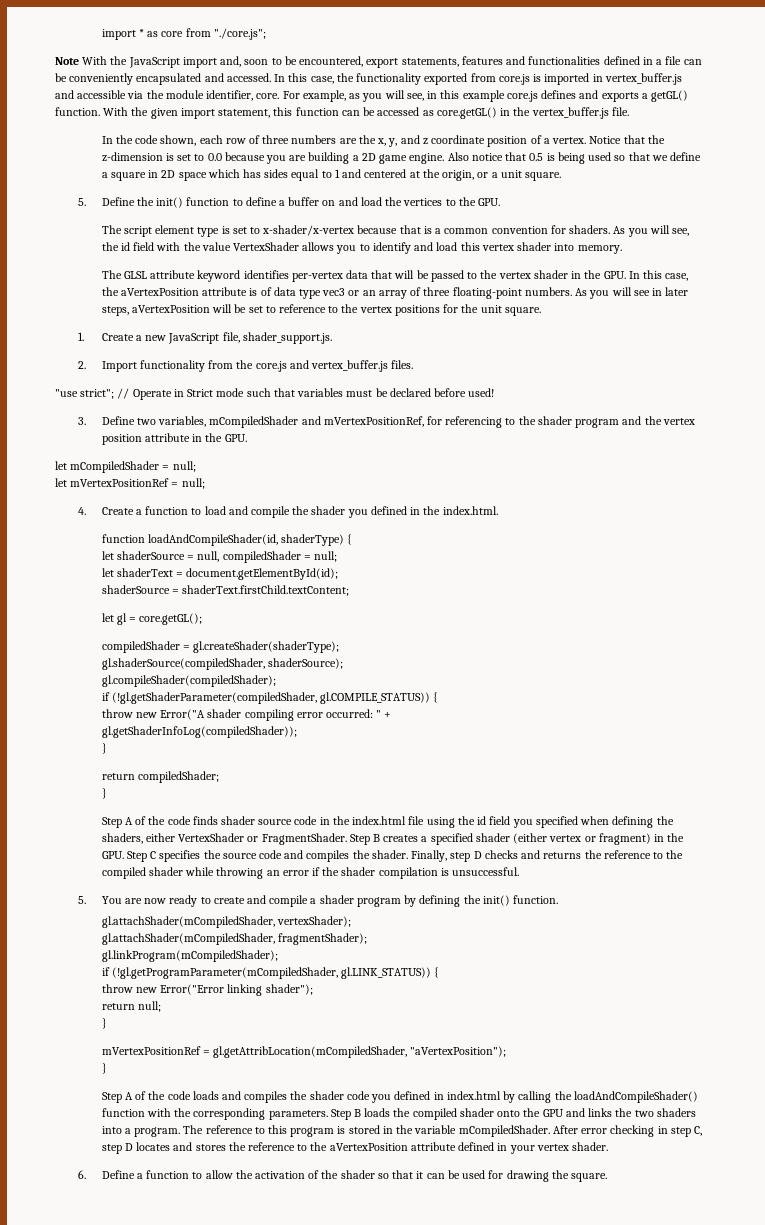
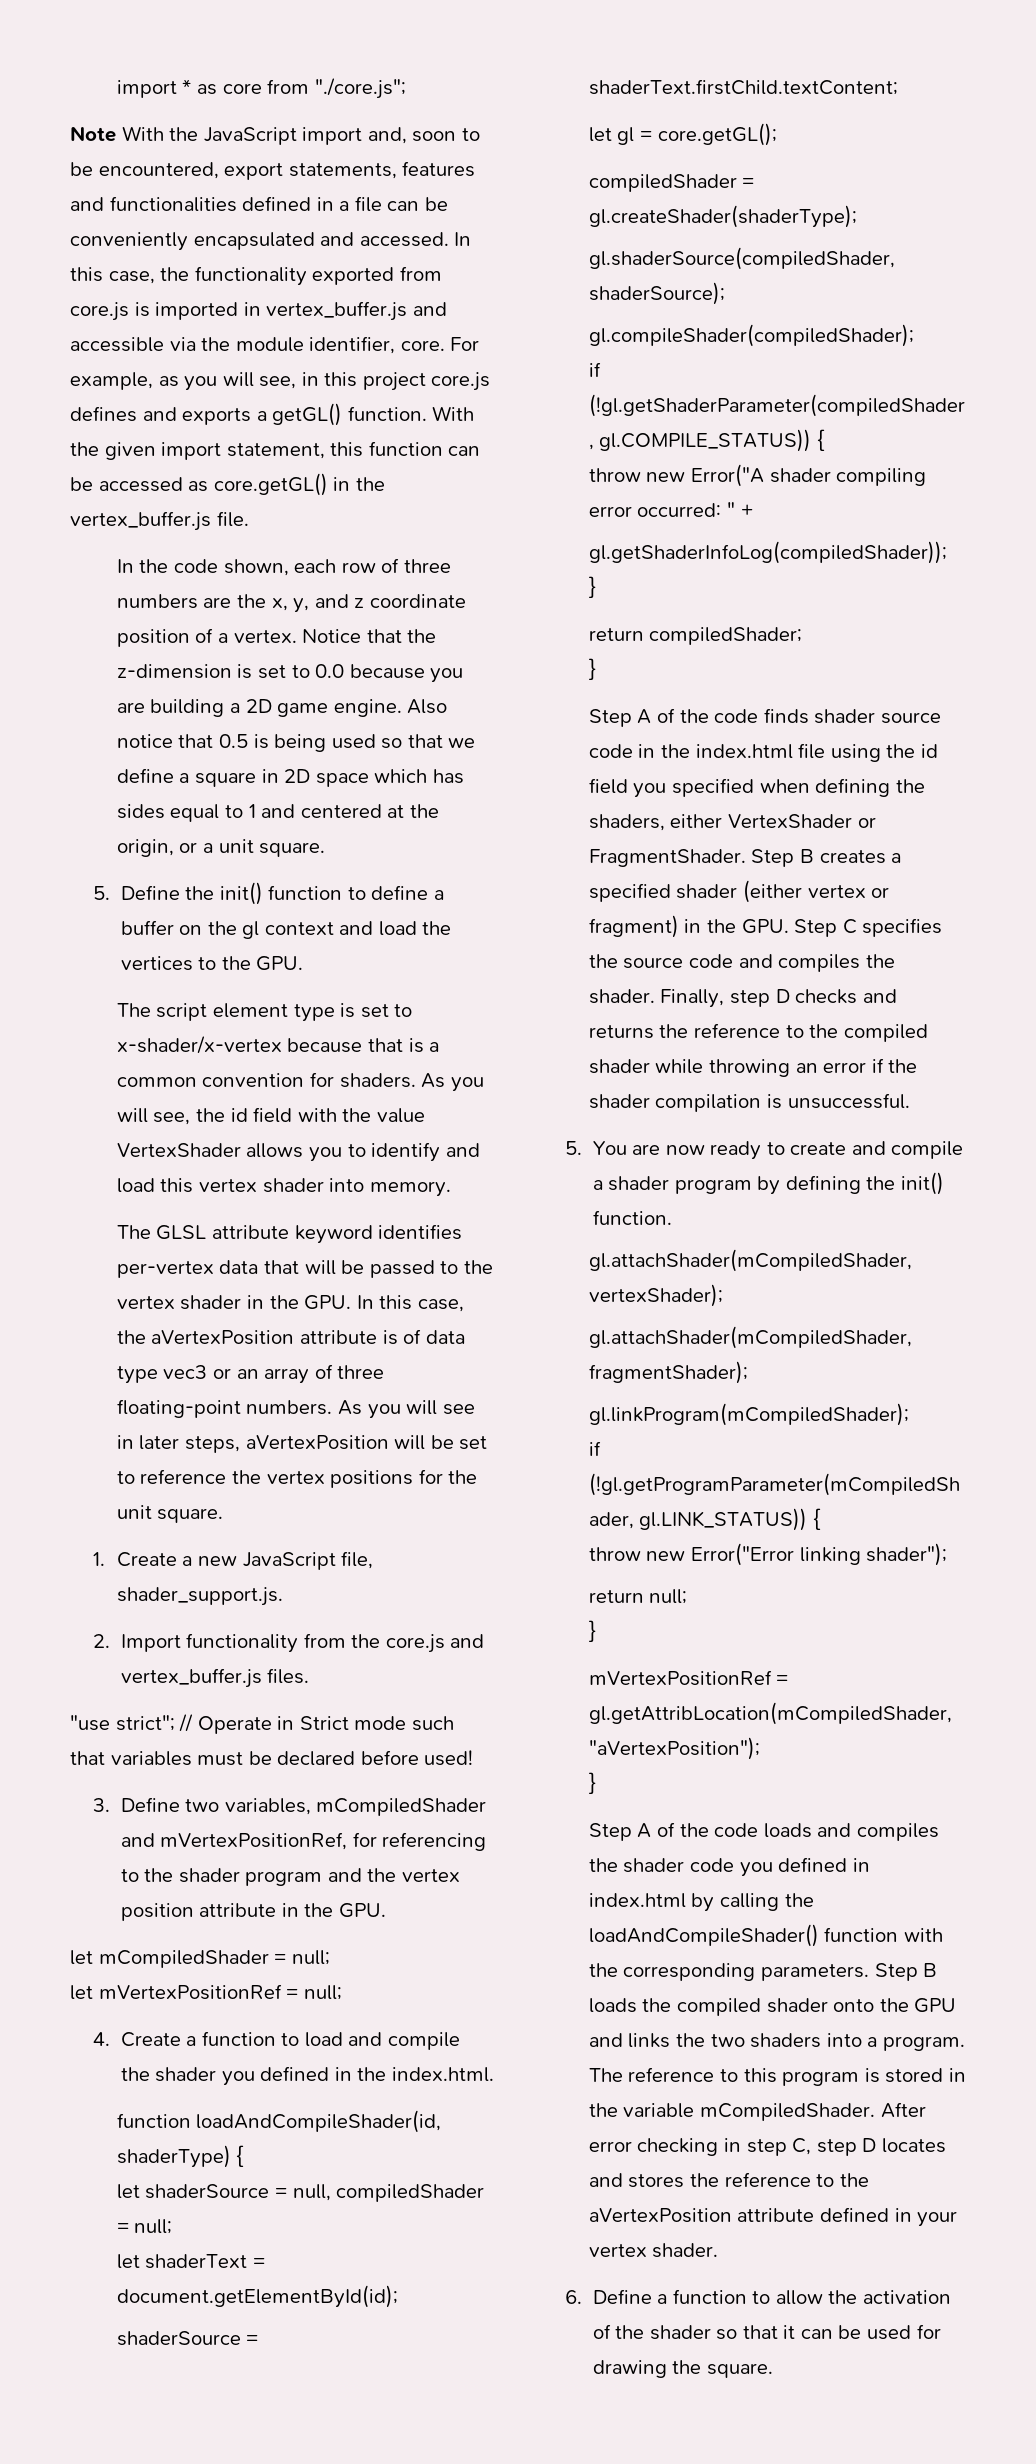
[462,90,505,102] example -> [362,372,426,391] project
(336, 203) none -> [207,921,334,939] the gl context
[328,306,339,313] to -> (227, 1476) none

